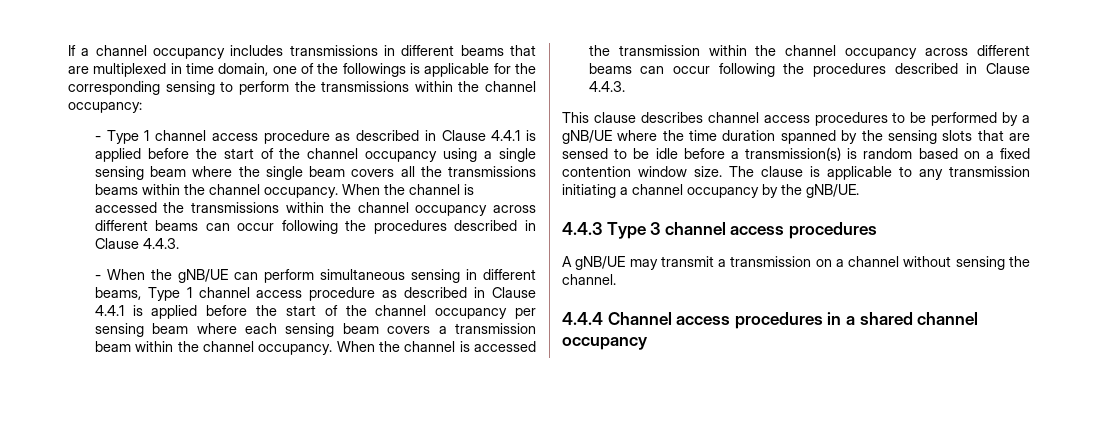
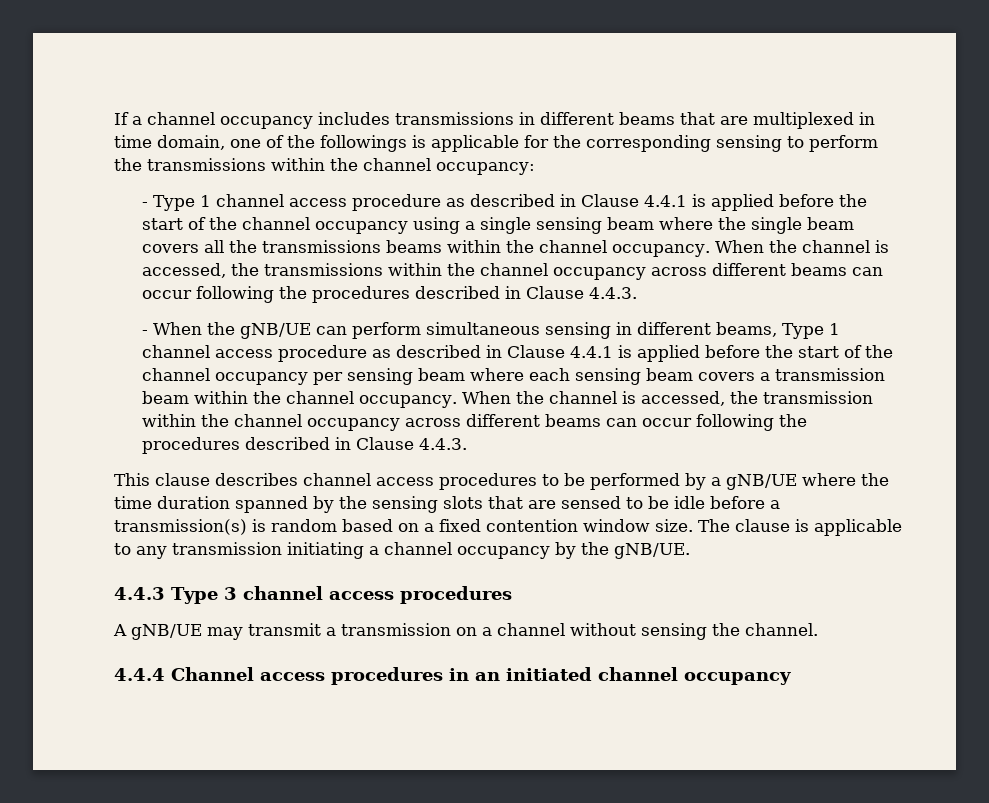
[94,202,157,213] accessed -> [141,263,226,278] accessed,
[474,341,536,352] accessed -> [640,391,725,406] accessed,
[845,312,913,325] a shared -> [475,667,592,681] an initiated

